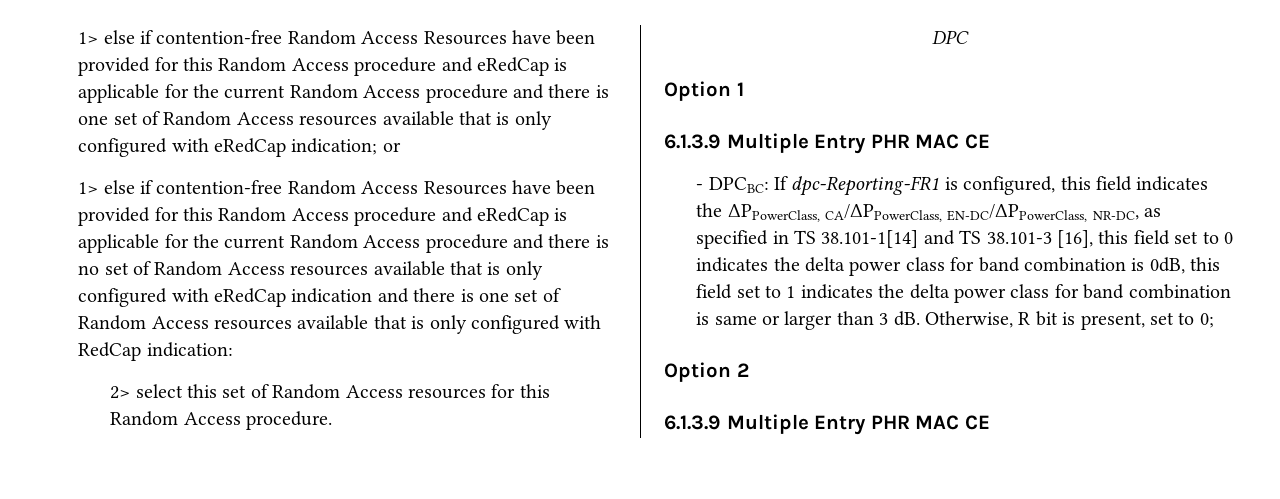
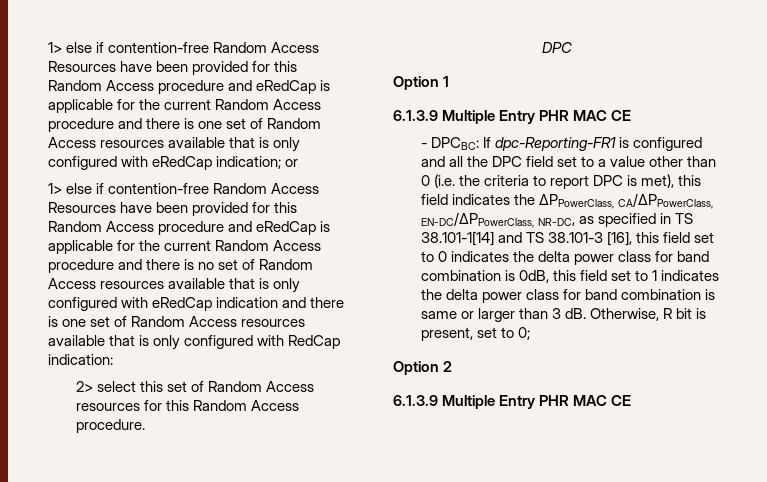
[963,176,1056,195] configured, -> [633,137,703,151] [420,156,717,167] [420,174,675,189] configured and all the DPC field set to a value other than 0 (i.e. the criteria to report DPC is met),

